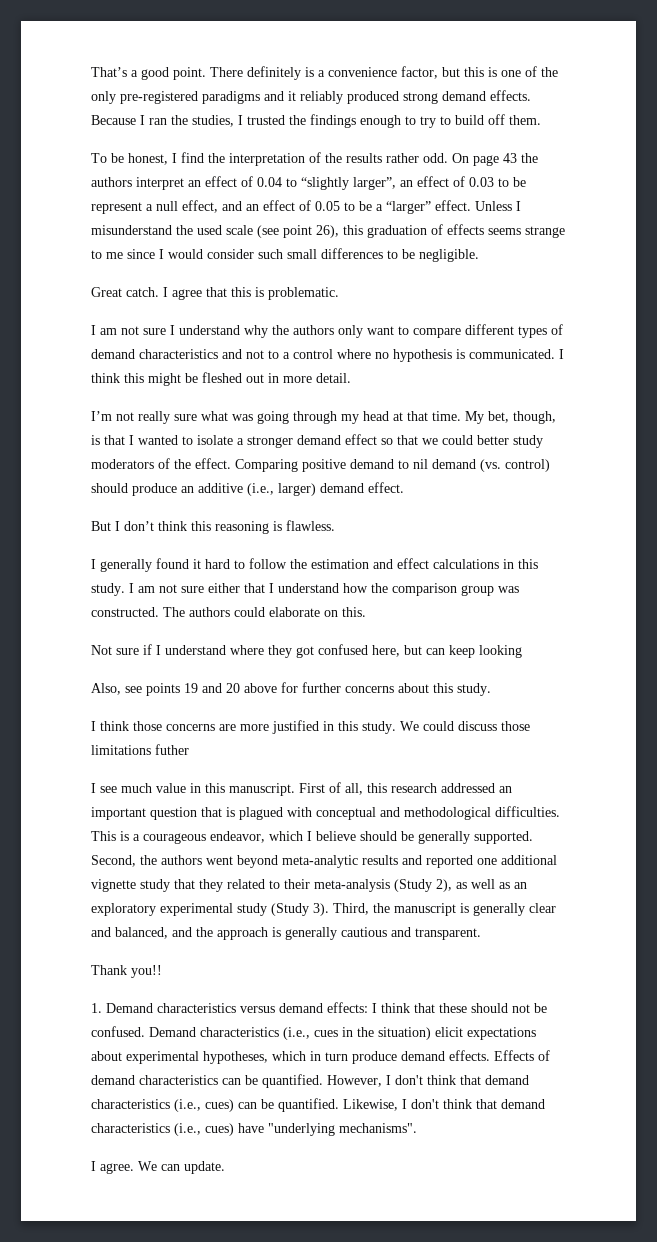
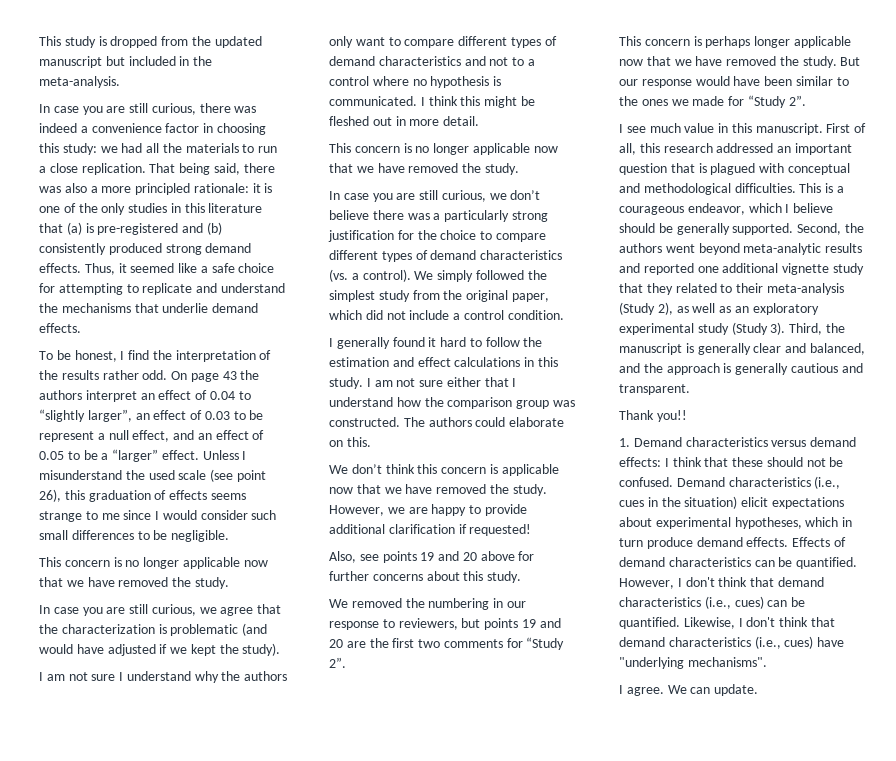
[91,66,484,80] That’s a good point. There definitely is a convenience factor, but this -> [39,36,262,48] [39,56,213,68] [39,76,120,88] [39,103,257,115] [39,123,266,135] [39,143,278,155] [39,163,275,175] [39,183,261,195] This study is dropped from the updated manuscript but included in the meta-analysis. // In case you are still curious, there was indeed a convenience factor in choosing this study: we had all the materials to run a close replication. That being said, there was also a more principled rationale: it
[120,90,531,104] [91,114,541,128] pre-registered paradigms and it reliably produced strong demand effects. Because I ran the studies, I trusted the findings enough to try to build off them. -> [128,203,263,213] [39,222,222,235] [39,243,252,255] [39,263,275,275] [39,283,285,295] [39,303,259,313] [39,323,81,333] studies in this literature that (a) is pre-registered and (b) consistently produced strong demand effects. Thus, it seemed like a safe choice for attempting to replicate and understand the mechanisms that underlie demand effects.
[91,287,339,300] Great catch. I agree that this is problematic. -> [39,557,268,569] [39,577,229,589] [39,604,282,616] [39,623,268,636] [39,643,281,656] This concern is no longer applicable now that we have removed the study. // In case you are still curious, we agree that the characterization is problematic (and would have adjusted if we kept the study).
[91,411,556,424] [91,434,543,448] [91,458,550,472] [91,482,404,496] [91,520,335,534] I’m not really sure what was going through my head at that time. My bet, though, is that I wanted to isolate a stronger demand effect so that we could better study moderators of the effect. Comparing positive demand to nil demand (vs. control) should produce an additive (i.e., larger) demand effect. // But I don’t think this reasoning is flawless. -> [329,143,558,155] [329,163,519,175] [329,190,541,202] [329,210,548,222] [328,230,546,242] [329,250,563,262] [329,269,547,282] [329,290,549,302] [329,310,564,320] This concern is no longer applicable now that we have removed the study. // In case you are still curious, we don’t believe there was a particularly strong justification for the choice to compare different types of demand characteristics (vs. a control). We simply followed the simplest study from the original paper, which did not include a control condition.
[91,644,522,658] Not sure if I understand where they got confused here, but can keep looking -> [329,464,559,476] [329,484,547,496] [329,504,527,516] [329,524,532,536] We don’t think this concern is applicable now that we have removed the study. However, we are happy to provide additional clarification if requested!
[91,720,530,734] [91,744,189,755] I think those concerns are more justified in this study. We could discuss those limitations futher -> [329,598,526,610] [329,618,561,630] [329,637,565,650] [329,657,346,668] [619,36,851,48] [619,56,861,68] [619,76,849,88] [619,95,806,108] We removed the numbering in our response to reviewers, but points 19 and 20 are the first two comments for “Study 2”. // This concern is perhaps longer applicable now that we have removed the study. But our response would have been similar to the ones we made for “Study 2”.

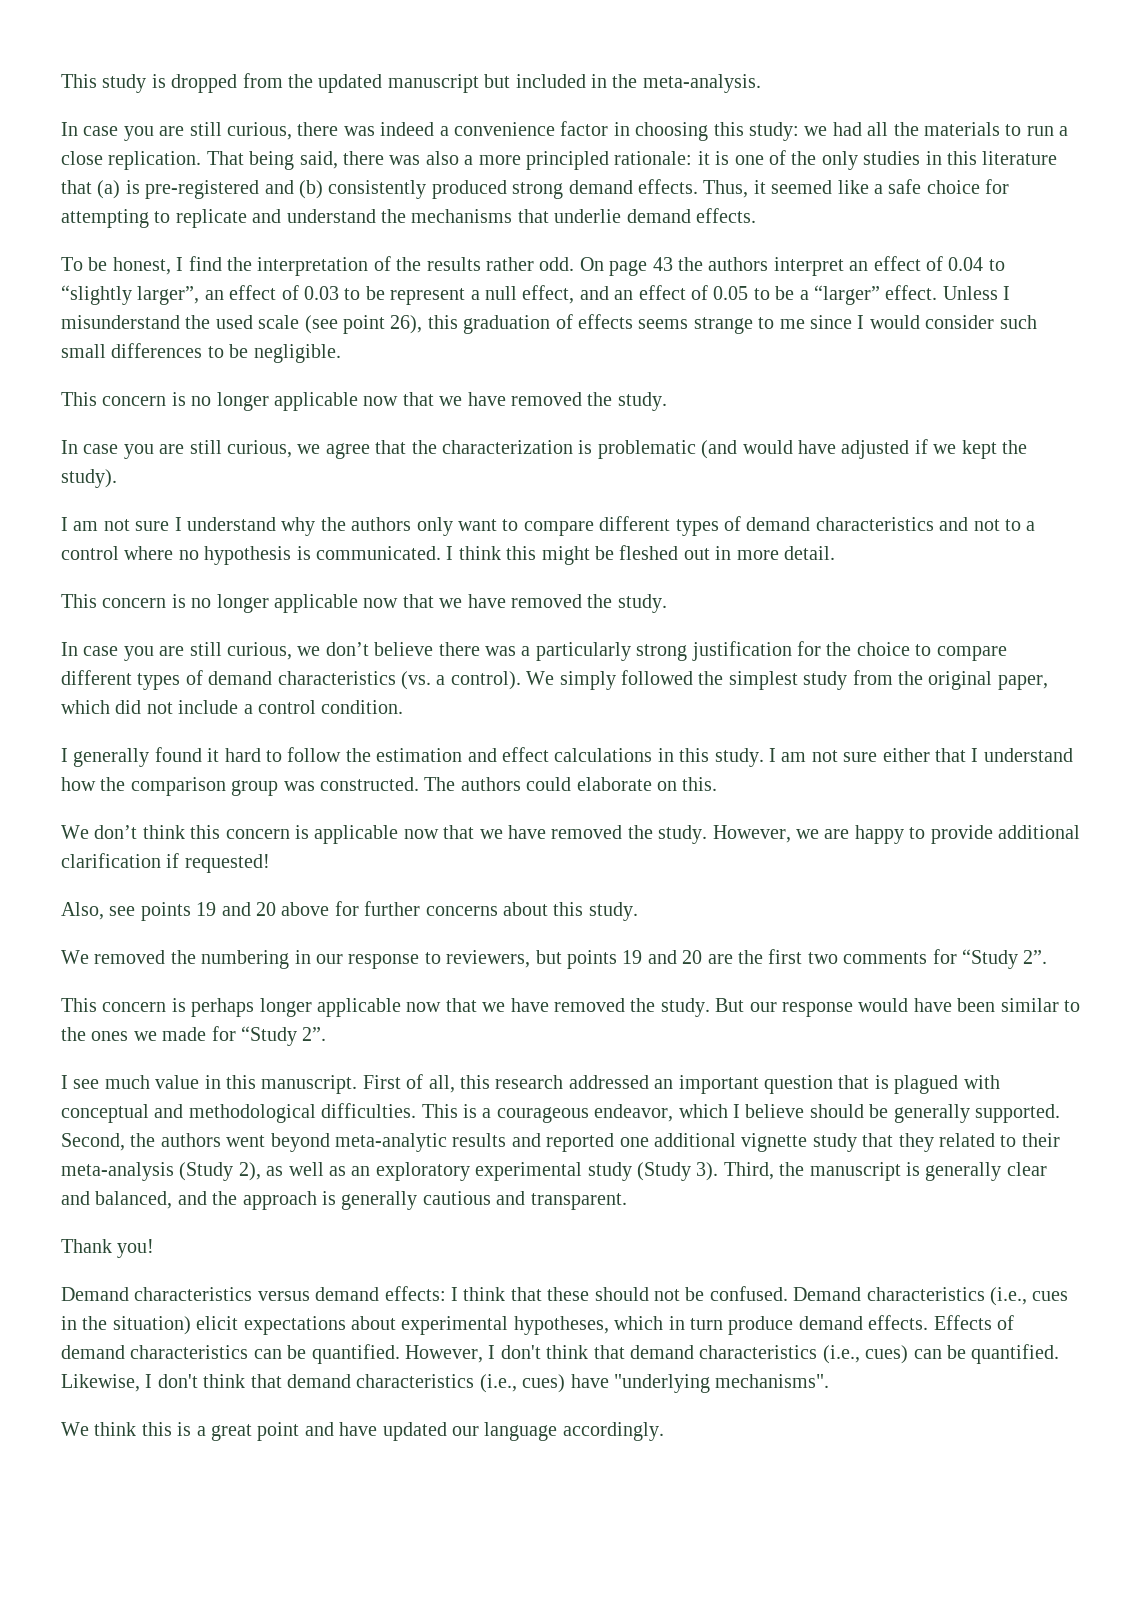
[656,410,687,422] [619,438,630,447] you!! // 1. -> [117,1239,155,1258] you! //
[619,684,759,696] I agree. We can update. -> [61,1422,664,1441] We think this is a great point and have updated our language accordingly.

